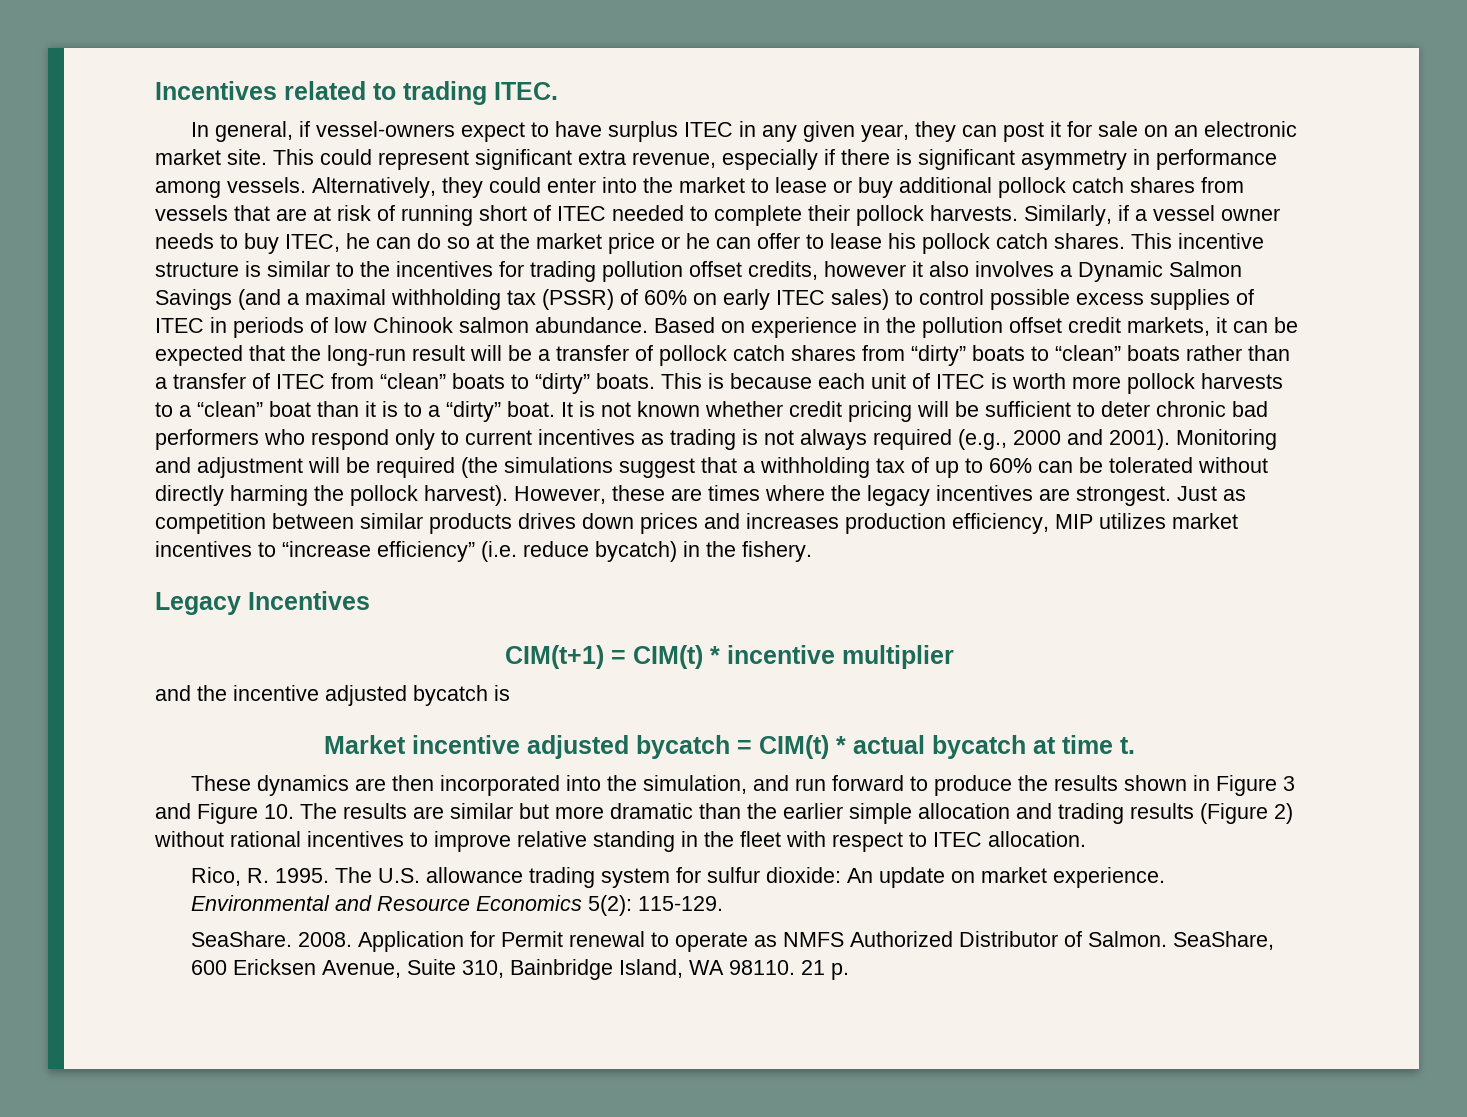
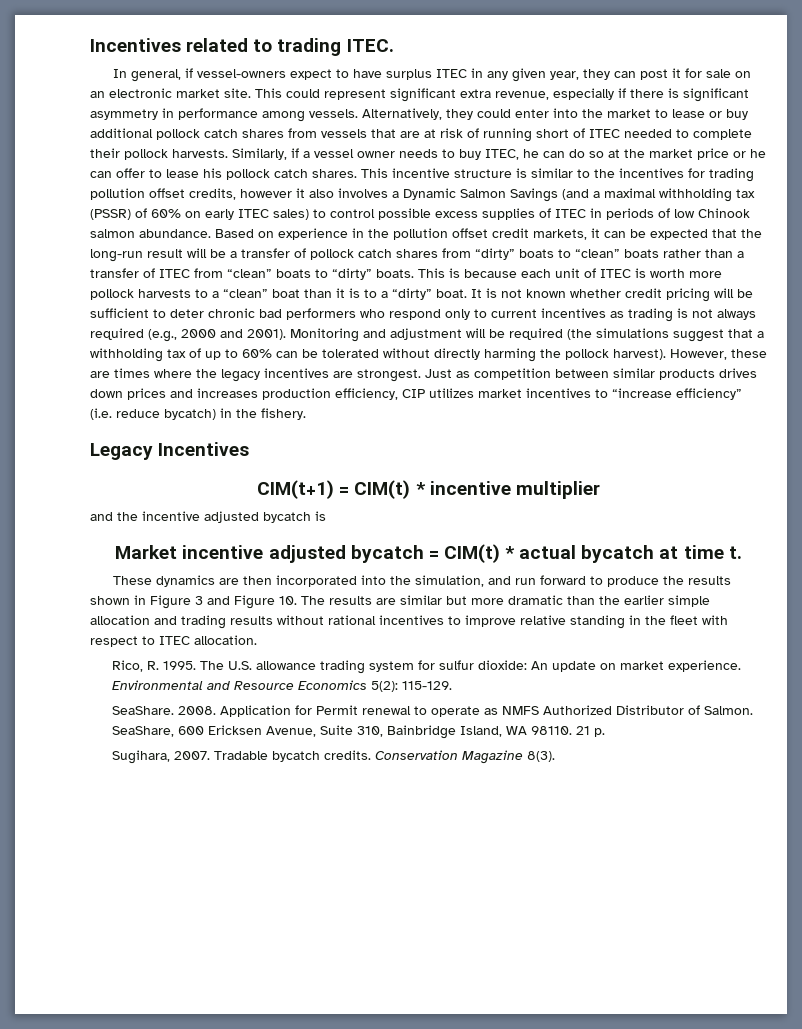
[1055,514,1093,529] MIP -> [402,389,425,398] CIP
[1200,803,1293,824] (Figure 2) -> (273, 620) none
(850, 971) none -> [112,750,556,764] // Sugihara, 2007. Tradable bycatch credits. Conservation Magazine 8(3).

